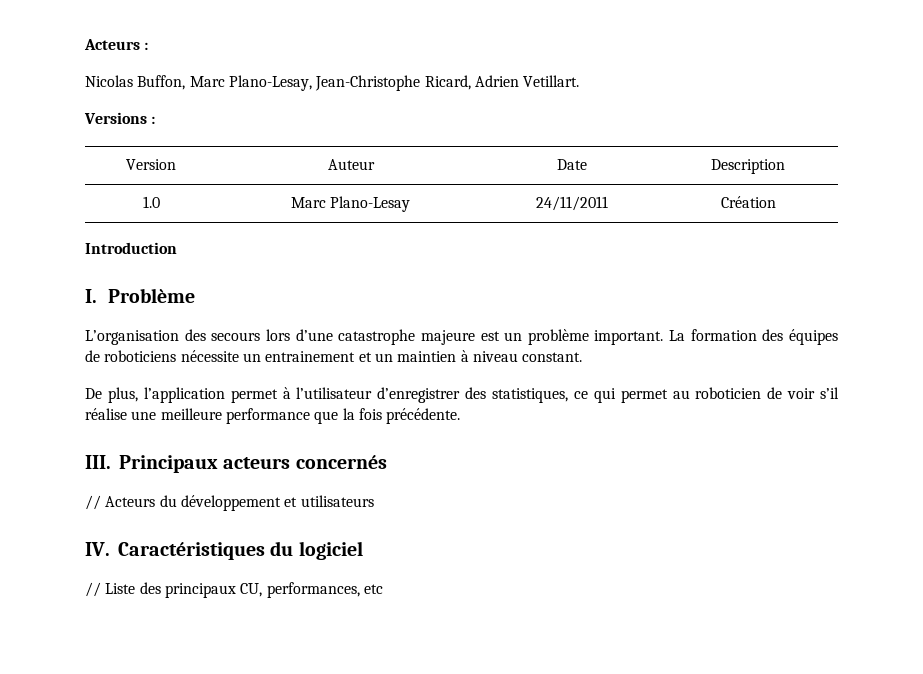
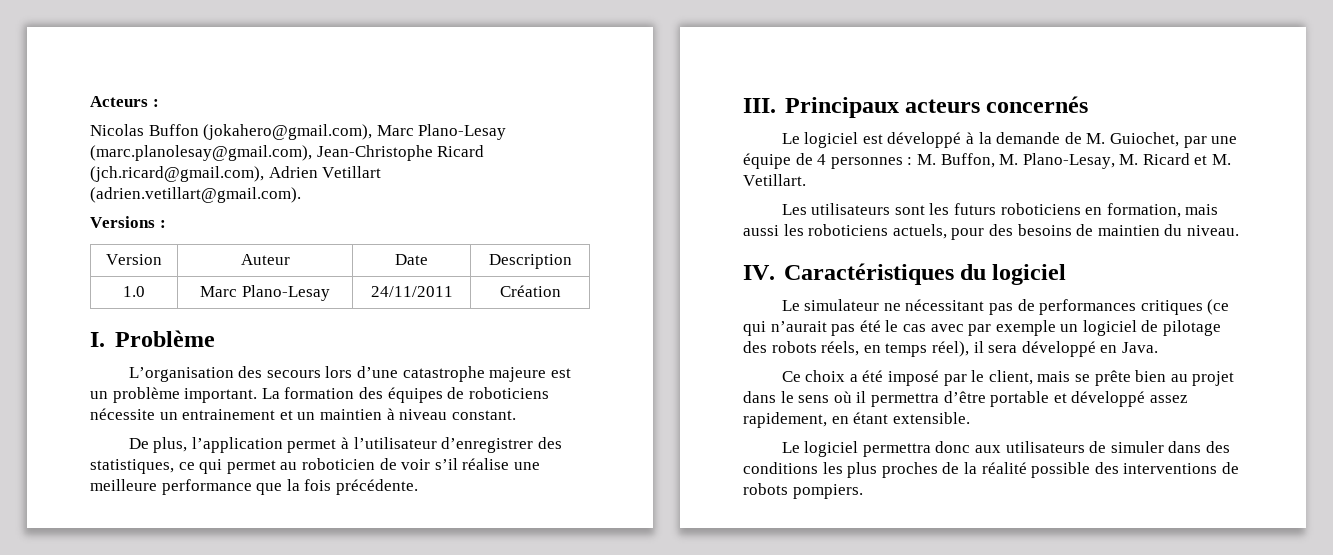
[137,75,580,91] Buffon, Marc Plano-Lesay, Jean-Christophe Ricard, Adrien Vetillart. -> [148,124,507,140] [90,145,485,161] [90,166,382,182] [90,187,301,203] Buffon (jokahero@gmail.com), Marc Plano-Lesay (marc.planolesay@gmail.com), Jean-Christophe Ricard (jch.ricard@gmail.com), Adrien Vetillart (adrien.vetillart@gmail.com).
[85,242,177,254] // Introduction -> (561, 291) none
[85,495,374,511] [85,541,363,560] [85,582,383,598] // Acteurs du développement et utilisateurs // IV. Caractéristiques du logiciel // // Liste des principaux CU, performances, etc -> [781,132,1238,148] [743,153,1232,169] [743,174,806,186] [781,203,1219,218] [743,224,1239,240] [743,263,1067,285] [781,299,1230,315] [743,320,1222,336] [743,341,1158,357] [781,370,1235,386] [743,391,1188,407] [743,412,970,428] [781,441,1230,457] [743,462,1239,478] [743,483,863,499] Le logiciel est développé à la demande de M. Guiochet, par une équipe de 4 personnes : M. Buffon, M. Plano-Lesay, M. Ricard et M. Vetillart. // Les utilisateurs sont les futurs roboticiens en formation, mais aussi les roboticiens actuels, pour des besoins de maintien du niveau. // IV. Caractéristiques du logiciel // Le simulateur ne nécessitant pas de performances critiques (ce qui n’aurait pas été le cas avec par exemple un logiciel de pilotage des robots réels, en temps réel), il sera développé en Java. // Ce choix a été imposé par le client, mais se prête bien au projet dans le sens où il permettra d’être portable et développé assez rapidement, en étant extensible. // Le logiciel permettra donc aux utilisateurs de simuler dans des conditions les plus proches de la réalité possible des interventions de robots pompiers.

